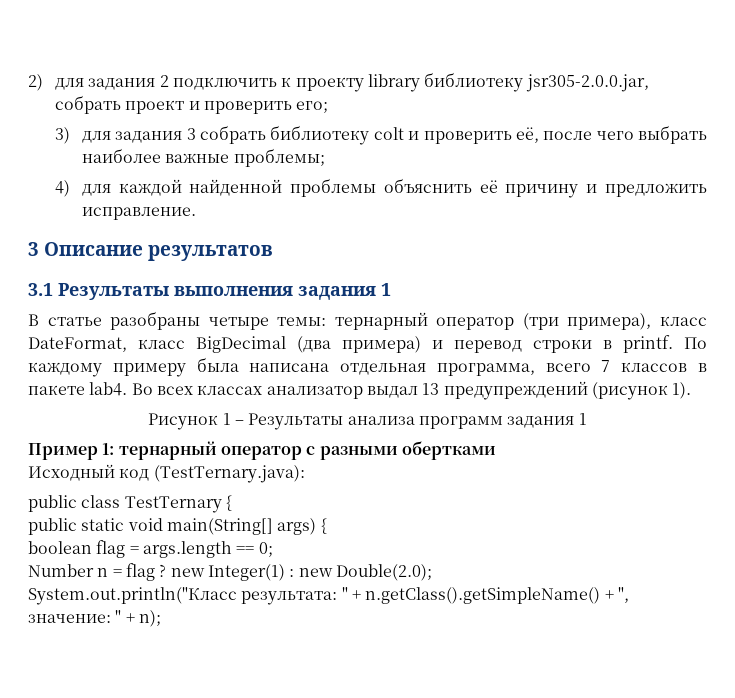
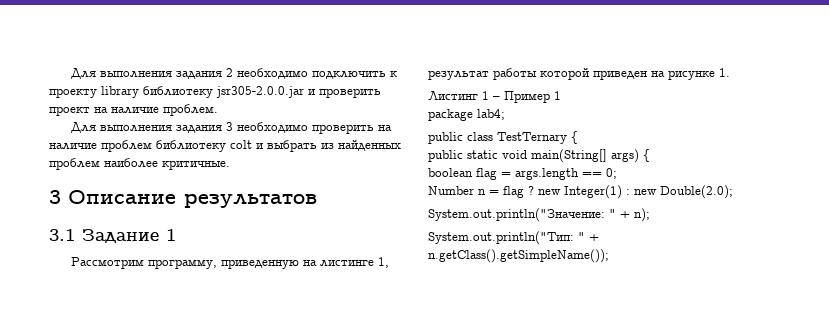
[28,74,84,91] 2) для -> [71,68,173,79] Для выполнения
(169, 81) none -> [237,68,309,79] необходимо
[525,74,649,92] [54,95,329,114] [54,125,708,145] [81,148,325,167] [54,178,708,198] [81,207,196,220] [28,242,274,261] [28,283,391,300] [28,311,707,330] [28,335,707,353] [28,357,708,377] [28,381,692,400] [148,413,587,430] [28,441,496,460] [28,464,305,483] jsr305-2.0.0.jar, собрать проект и проверить его; // 3) для задания 3 собрать библиотеку colt и проверить её, после чего выбрать наиболее важные проблемы; // 4) для каждой найденной проблемы объяснить её причину и предложить исправление. // 3 Описание результатов // 3.1 Результаты выполнения задания 1 // В статье разобраны четыре темы: тернарный оператор (три примера), класс DateFormat, класс BigDecimal (два примера) и перевод строки в printf. По каждому примеру была написана отдельная программа, всего 7 классов в пакете lab4. Во всех классах анализатор выдал 13 предупреждений (рисунок 1). // Рисунок 1 – Результаты анализа программ задания 1 // Пример 1: тернарный оператор с разными обертками // Исходный код (TestTernary.java): -> [216,86,381,98] [49,104,218,116] [71,122,393,134] [49,140,401,152] [49,158,230,170] [49,190,318,208] [49,229,176,243] [71,257,390,269] [428,68,730,80] [428,91,561,103] [428,109,505,121] jsr305-2.0.0.jar и проверить проект на наличие проблем. // Для выполнения задания 3 необходимо проверить на наличие проблем библиотеку colt и выбрать из найденных проблем наиболее критичные. // 3 Описание результатов // 3.1 Задание 1 // Рассмотрим программу, приведенную на листинге 1, результат работы которой приведен на рисунке 1. // Листинг 1 – Пример 1 // package lab4;
[28,587,629,605] [28,614,111,623] System.out.println("Класс результата: " + n.getClass().getSimpleName() + ", значение: -> [428,208,605,222] System.out.println("Значение:
(161, 618) none -> [428,231,599,245] [428,249,609,263] // System.out.println("Тип: " + n.getClass().getSimpleName());

